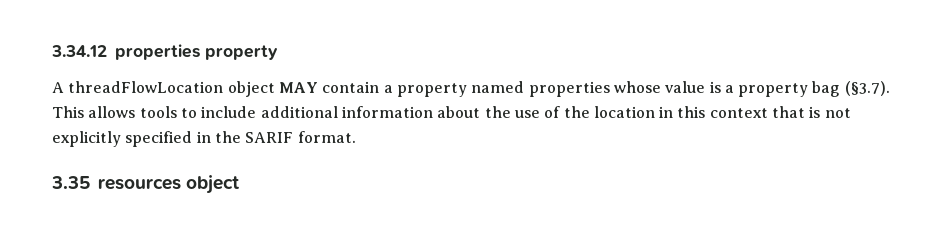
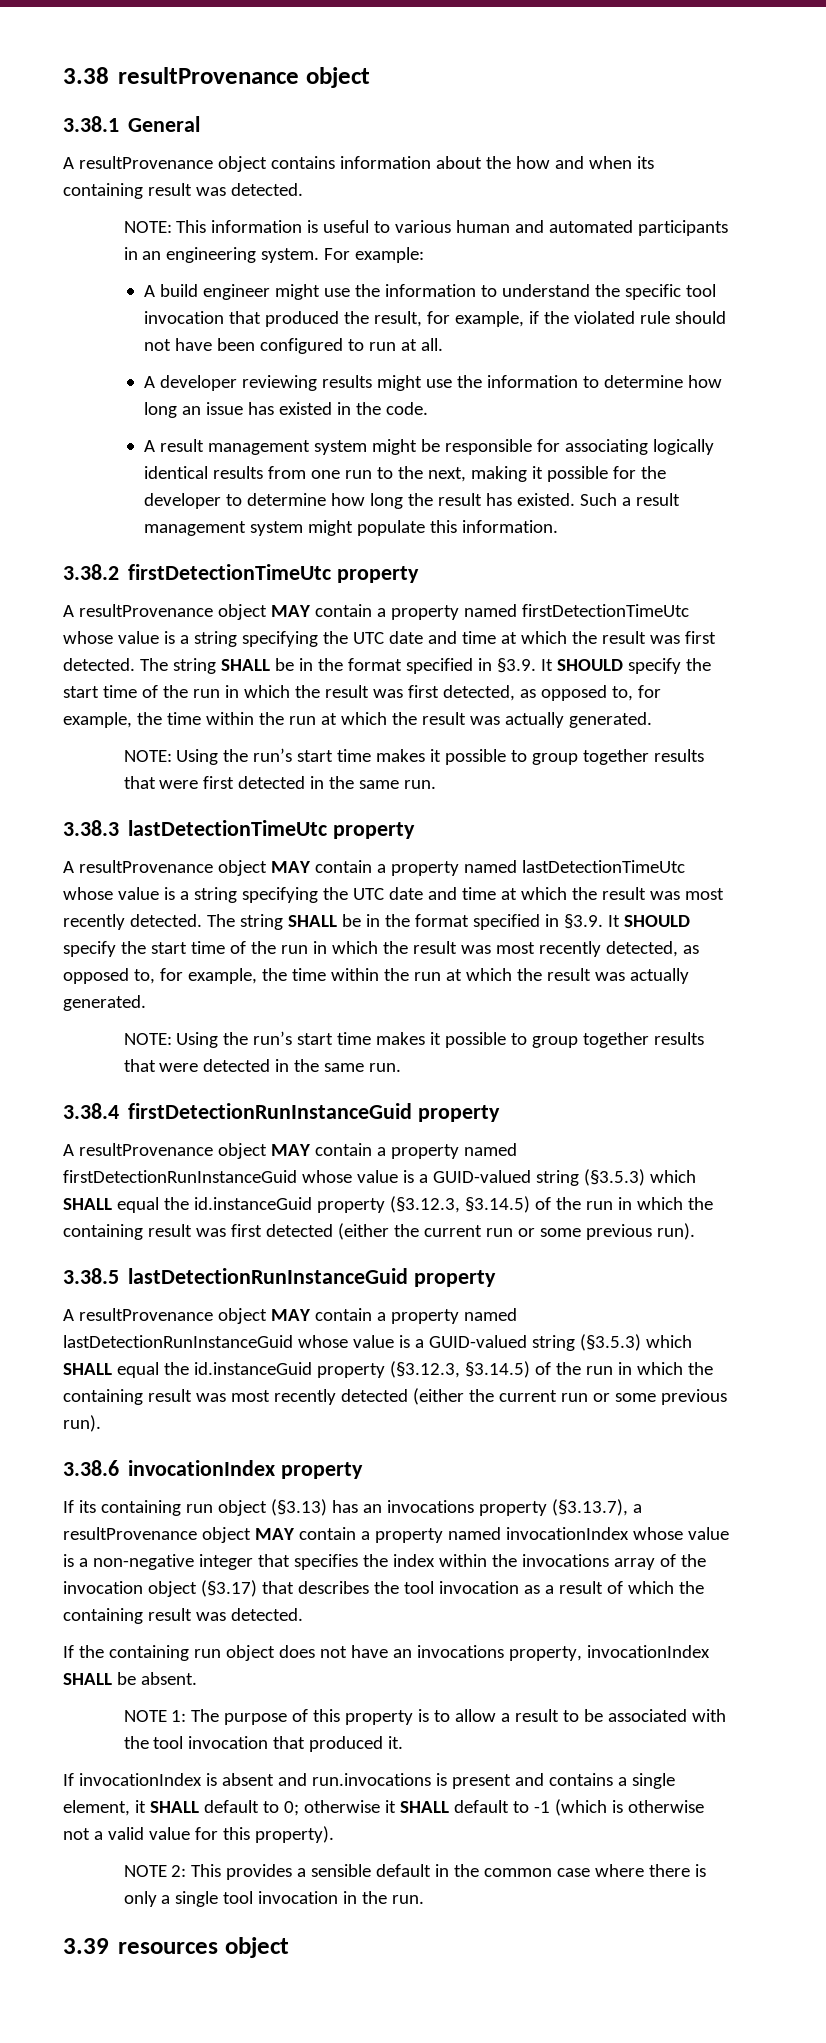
[51,44,278,60] [52,81,890,97] [52,106,851,118] [52,131,356,147] [51,176,90,189] 3.34.12 properties property // A threadFlowLocation object MAY contain a property named properties whose value is a property bag (§3.7). This allows tools to include additional information about the use of the location in this context that is not explicitly specified in the SARIF format. // 3.35 -> [63,67,370,88] [63,116,201,132] [63,156,654,172] [63,183,303,199] [123,220,729,236] [123,247,425,263] [143,284,716,300] [143,311,726,327] [143,338,443,354] [143,375,722,391] [143,402,428,418] [143,439,714,455] [143,466,666,482] [143,493,680,509] [143,520,558,536] [63,564,420,583] [63,604,689,620] [63,631,716,647] [63,658,711,674] [63,685,661,701] [63,712,652,728] [123,748,705,765] [123,776,437,789] [63,820,416,839] [63,860,685,876] [63,887,724,903] [63,914,690,930] [63,941,699,957] [63,968,689,984] [63,995,146,1011] [123,1031,705,1048] [123,1059,402,1072] [63,1103,501,1122] [63,1143,517,1159] [63,1169,696,1186] [63,1196,713,1213] [63,1223,695,1240] [63,1268,497,1287] [63,1308,517,1324] [63,1334,692,1351] [63,1361,713,1378] [63,1388,727,1405] [63,1415,101,1432] [63,1460,364,1479] [63,1499,642,1516] [63,1527,729,1543] [63,1554,706,1570] [63,1580,704,1597] [63,1608,303,1624] [63,1645,710,1661] [63,1672,197,1685] [123,1709,727,1725] [123,1736,404,1752] [63,1773,675,1789] [63,1799,704,1816] [63,1826,334,1843] [123,1864,707,1880] [123,1891,425,1907] [63,1938,109,1954] 3.38 resultProvenance object // 3.38.1 General // A resultProvenance object contains information about the how and when its containing result was detected. // NOTE: This information is useful to various human and automated participants in an engineering system. For example: // A build engineer might use the information to understand the specific tool invocation that produced the result, for example, if the violated rule should not have been configured to run at all. // A developer reviewing results might use the information to determine how long an issue has existed in the code. // A result management system might be responsible for associating logically identical results from one run to the next, making it possible for the developer to determine how long the result has existed. Such a result management system might populate this information. // 3.38.2 firstDetectionTimeUtc property // A resultProvenance object MAY contain a property named firstDetectionTimeUtc whose value is a string specifying the UTC date and time at which the result was first detected. The string SHALL be in the format specified in §3.9. It SHOULD specify the start time of the run in which the result was first detected, as opposed to, for example, the time within the run at which the result was actually generated. // NOTE: Using the run’s start time makes it possible to group together results that were first detected in the same run. // 3.38.3 lastDetectionTimeUtc property // A resultProvenance object MAY contain a property named lastDetectionTimeUtc whose value is a string specifying the UTC date and time at which the result was most recently detected. The string SHALL be in the format specified in §3.9. It SHOULD specify the start time of the run in which the result was most recently detected, as opposed to, for example, the time within the run at which the result was actually generated. // NOTE: Using the run’s start time makes it possible to group together results that were detected in the same run. // 3.38.4 firstDetectionRunInstanceGuid property // A resultProvenance object MAY contain a property named firstDetectionRunInstanceGuid whose value is a GUID-valued string (§3.5.3) which SHALL equal the id.instanceGuid property (§3.12.3, §3.14.5) of the run in which the containing result was first detected (either the current run or some previous run). // 3.38.5 lastDetectionRunInstanceGuid property // A resultProvenance object MAY contain a property named lastDetectionRunInstanceGuid whose value is a GUID-valued string (§3.5.3) which SHALL equal the id.instanceGuid property (§3.12.3, §3.14.5) of the run in which the containing result was most recently detected (either the current run or some previous run). // 3.38.6 invocationIndex property // If its containing run object (§3.13) has an invocations property (§3.13.7), a resultProvenance object MAY contain a property named invocationIndex whose value is a non-negative integer that specifies the index within the invocations array of the invocation object (§3.17) that describes the tool invocation as a result of which the containing result was detected. // If the containing run object does not have an invocations property, invocationIndex SHALL be absent. // NOTE 1: The purpose of this property is to allow a result to be associated with the tool invocation that produced it. // If invocationIndex is absent and run.invocations is present and contains a single element, it SHALL default to 0; otherwise it SHALL default to -1 (which is otherwise not a valid value for this property). // NOTE 2: This provides a sensible default in the common case where there is only a single tool invocation in the run. // 3.39

